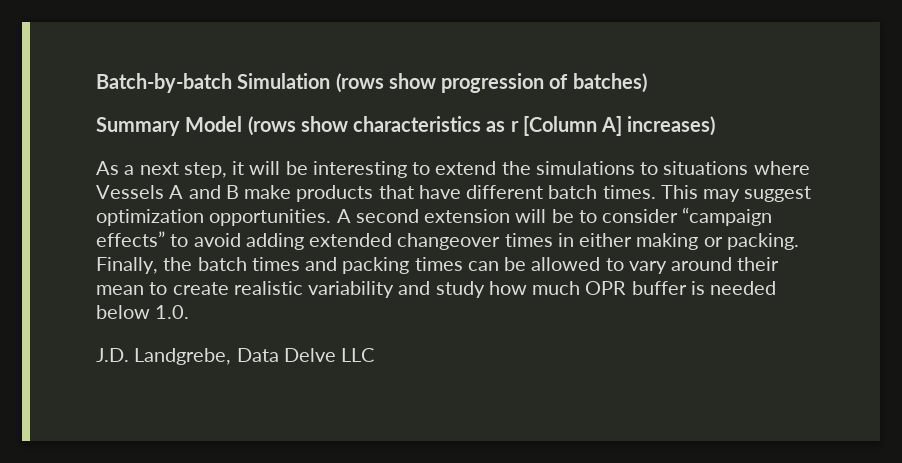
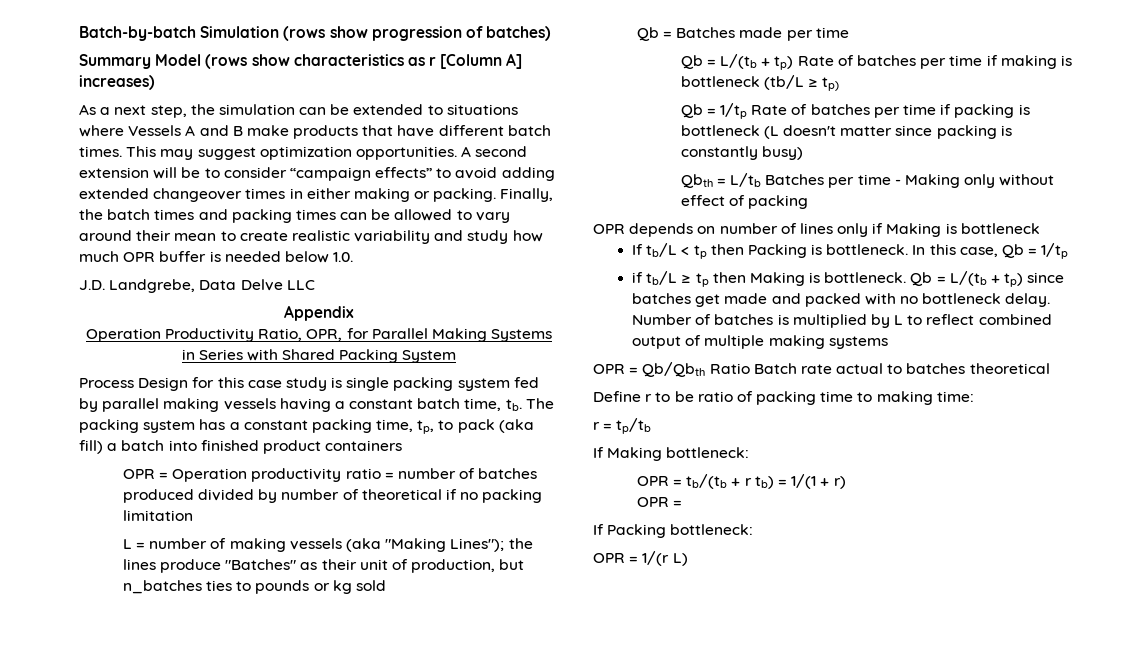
[232,161,635,178] it will be interesting to extend the simulations -> [190,104,424,115] the simulation can be extended
(375, 355) none -> [284,305,354,321] [85,328,553,342] [181,349,457,363] [79,377,539,391] [79,398,554,412] [79,419,534,434] [79,440,403,454] [122,468,538,482] [122,489,543,503] [122,510,193,521] [122,538,533,552] [122,559,525,573] [122,580,386,594] [636,27,849,41] [680,54,1072,70] [680,75,840,91] [680,103,1030,119] [680,125,1012,139] [680,146,803,160] [680,173,1055,188] [680,195,809,209] [593,223,1040,237] [631,243,1069,259] [631,271,1065,287] [631,293,1051,307] [631,314,1052,328] [631,335,888,349] [593,362,1050,377] [593,391,974,405] [593,418,652,434] [593,447,750,461] [636,474,846,489] [636,497,683,507] [593,524,754,538] [593,551,688,566] // Appendix // Operation Productivity Ratio, OPR, for Parallel Making Systems in Series with Shared Packing System // Process Design for this case study is single packing system fed by parallel making vessels having a constant batch time, tb. The packing system has a constant packing time, tp, to pack (aka fill) a batch into finished product containers // OPR = Operation productivity ratio = number of batches produced divided by number of theoretical if no packing limitation // L = number of making vessels (aka "Making Lines"); the lines produce "Batches" as their unit of production, but n_batches ties to pounds or kg sold // Qb = Batches made per time // Qb = L/(tb + tp) Rate of batches per time if making is bottleneck (tb/L ≥ tp) // Qb = 1/tp Rate of batches per time if packing is bottleneck (L doesn't matter since packing is constantly busy) // Qbth = L/tb Batches per time - Making only without effect of packing // OPR depends on number of lines only if Making is bottleneck // If tb/L < tp then Packing is bottleneck. In this case, Qb = 1/tp // if tb/L ≥ tp then Making is bottleneck. Qb = L/(tb + tp) since batches get made and packed with no bottleneck delay. Number of batches is multiplied by L to reflect combined output of multiple making systems // OPR = Qb/Qbth Ratio Batch rate actual to batches theoretical // Define r to be ratio of packing time to making time: // r = tp/tb // If Making bottleneck: // OPR = tb/(tb + r tb) = 1/(1 + r) // OPR = // If Packing bottleneck: // OPR = 1/(r L)

